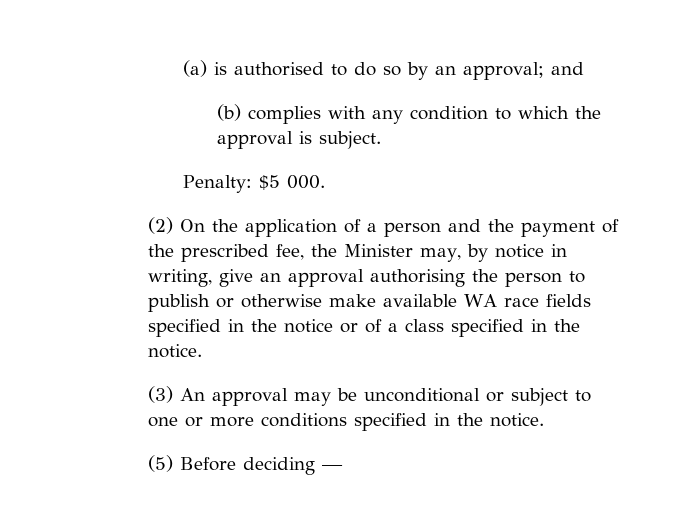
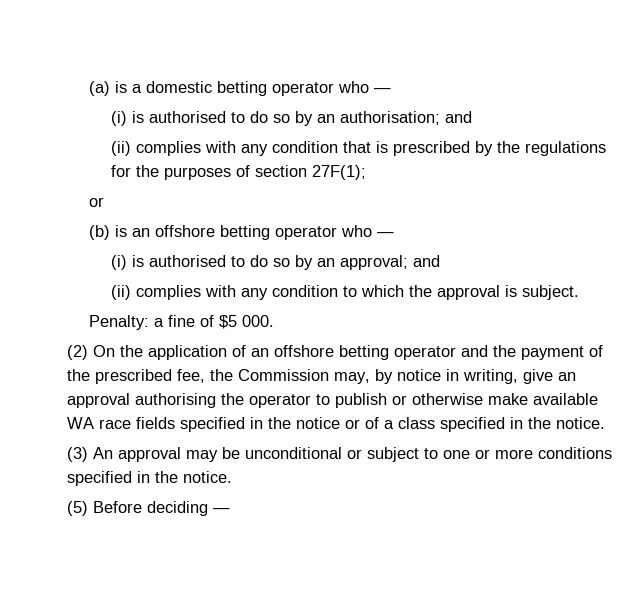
(227, 68) none -> [131,81,391,96] [111,111,473,126] [111,141,607,156] [111,165,367,180] [88,197,104,207] [88,225,394,240] [111,255,145,270] a domestic betting operator who — // (i) is authorised to do so by an authorisation; and // (ii) complies with any condition that is prescribed by the regulations for the purposes of section 27F(1); // or // (b) is an offshore betting operator who — // (i) is
[217,104,242,121] (b) -> [111,285,132,300] (ii)
(252, 184) none -> [153,315,214,327] a fine of
[366,222,441,237] a person -> [250,345,456,360] an offshore betting operator
[343,244,413,257] Minister -> [237,369,329,381] Commission
[504,272,562,287] person -> [248,394,311,408] operator

